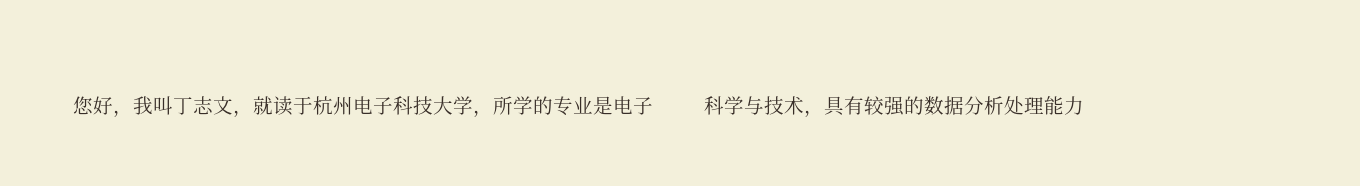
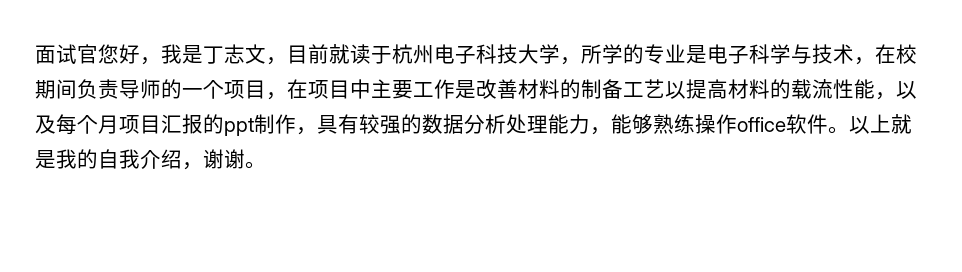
(73, 105) none -> [35,44,98,64] 面试官
[153,96,173,115] 叫 -> [182,45,203,64] 是
(253, 113) none -> [287,44,329,64] 目前
(824, 113) none -> [875,44,917,64] [35,79,917,100] [35,114,317,136] 在校期间负责导师的一个项目，在项目中主要工作是改善材料的制备工艺以提高材料的载流性能，以及每个月项目汇报的ppt制作，
(1084, 105) none -> [590,114,912,135] [35,149,266,170] ，能够熟练操作office软件。以上就是我的自我介绍，谢谢。

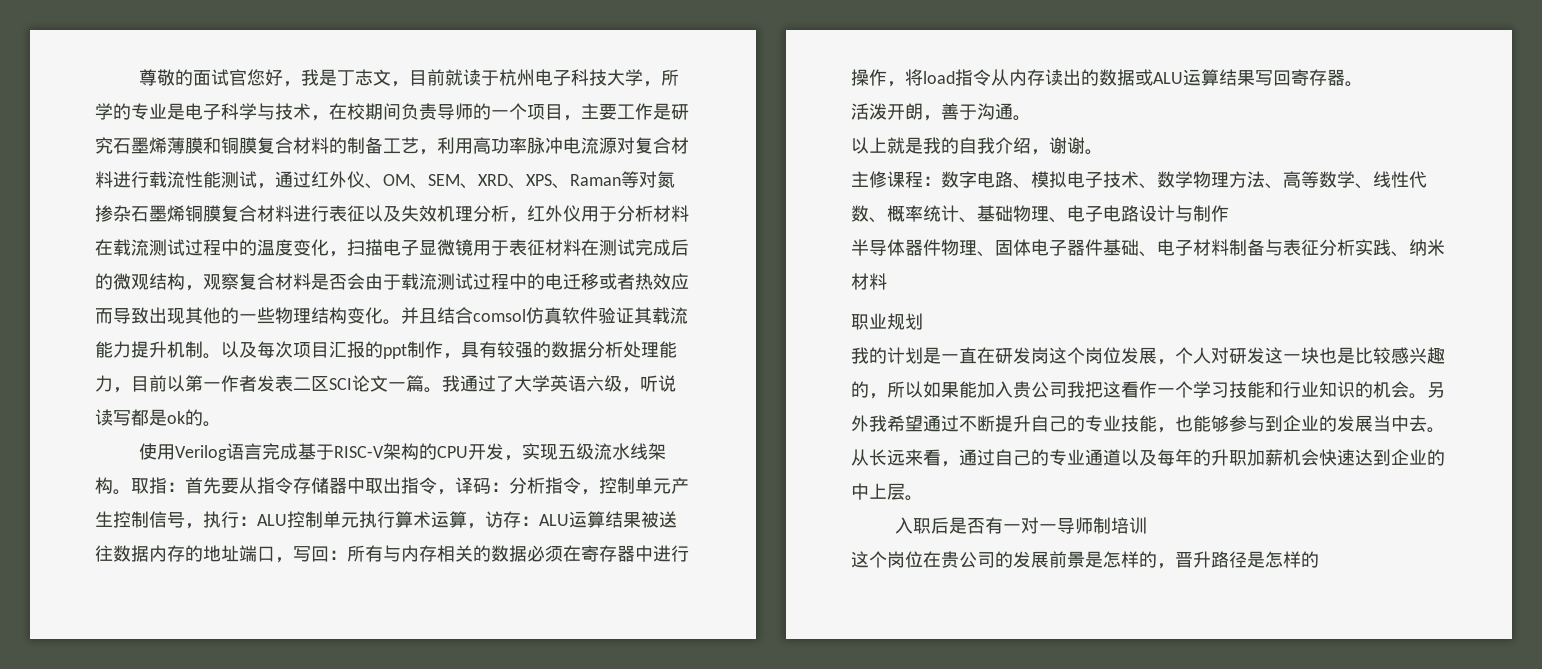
(35, 54) none -> [139,69,194,86] 尊敬的
[287,79,371,99] 在项目中 -> (581, 118) none
[476,79,917,100] [35,114,119,135] 改善材料的制备工艺以提高材料的载流性能，以及每个月 -> [671,104,689,120] [95,137,689,155] [95,171,675,189] [95,205,689,223] [95,239,689,257] [95,273,689,291] [95,307,688,325] [95,341,293,359] 研究石墨烯薄膜和铜膜复合材料的制备工艺，利用高功率脉冲电流源对复合材料进行载流性能测试，通过红外仪、OM、SEM、XRD、XPS、Raman等对氮掺杂石墨烯铜膜复合材料进行表征以及失效机理分析，红外仪用于分析材料在载流测试过程中的温度变化，扫描电子显微镜用于表征材料在测试完成后的微观结构，观察复合材料是否会由于载流测试过程中的电迁移或者热效应而导致出现其他的一些物理结构变化。并且结合comsol仿真软件验证其载流能力提升机制。以及每次
[611,114,849,134] 能够熟练操作office软件。 -> [131,375,676,393] [95,409,221,427] [139,443,667,461] [95,477,689,495] [95,511,677,529] [95,545,689,563] [851,69,1363,87] [851,103,1031,121] 目前以第一作者发表二区SCI论文一篇。我通过了大学英语六级，听说读写都是ok的。 // 使用Verilog语言完成基于RISC-V架构的CPU开发，实现五级流水线架构。取指：首先要从指令存储器中取出指令，译码：分析指令，控制单元产生控制信号，执行：ALU控制单元执行算术运算，访存：ALU运算结果被送往数据内存的地址端口，写回：所有与内存相关的数据必须在寄存器中进行操作，将load指令从内存读出的数据或ALU运算结果写回寄存器。 // 活泼开朗，善于沟通。 //
(266, 165) none -> [851,171,1427,189] [851,205,1229,223] [851,239,1445,257] [851,273,887,290] [851,313,923,330] [851,347,1445,365] [851,381,1445,399] [851,415,1445,433] [851,449,1445,467] [851,483,923,501] [895,517,1148,534] [851,551,1319,569] // 主修课程：数字电路、模拟电子技术、数学物理方法、高等数学、线性代数、概率统计、基础物理、电子电路设计与制作 // 半导体器件物理、固体电子器件基础、电子材料制备与表征分析实践、纳米材料 // 职业规划 // 我的计划是一直在研发岗这个岗位发展，个人对研发这一块也是比较感兴趣的，所以如果能加入贵公司我把这看作一个学习技能和行业知识的机会。另外我希望通过不断提升自己的专业技能，也能够参与到企业的发展当中去。从长远来看，通过自己的专业通道以及每年的升职加薪机会快速达到企业的中上层。 // 入职后是否有一对一导师制培训 // 这个岗位在贵公司的发展前景是怎样的，晋升路径是怎样的

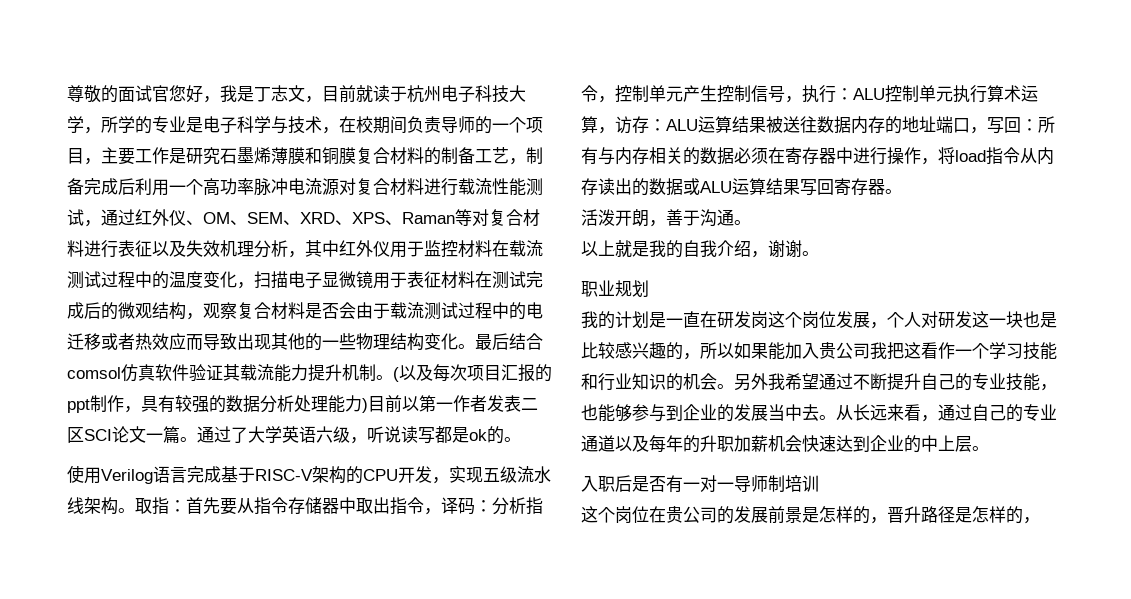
[437,137,473,154] 利用 -> [526,147,543,164] [67,178,203,196] 制备完成后利用一个
[657,171,675,188] [95,205,221,222] 氮掺杂石墨烯铜膜 -> (489, 217) none
(527, 220) none -> [305,240,339,257] 其中
[617,205,653,222] 分析 -> [424,240,458,258] 监控
[401,307,437,324] 并且 -> [475,333,509,350] 最后
(221, 356) none -> [393,367,399,382] (
[113,387,131,393] ， -> [362,398,368,413] )
[442,375,460,392] 我 -> (197, 439) none
[851,171,1427,189] [851,205,1229,223] [851,239,1445,257] [851,273,887,290] // 主修课程：数字电路、模拟电子技术、数学物理方法、高等数学、线性代数、概率统计、基础物理、电子电路设计与制作 // 半导体器件物理、固体电子器件基础、电子材料制备与表征分析实践、纳米材料 -> (819, 253) none
(1319, 559) none -> [1023,517,1040,524] ，

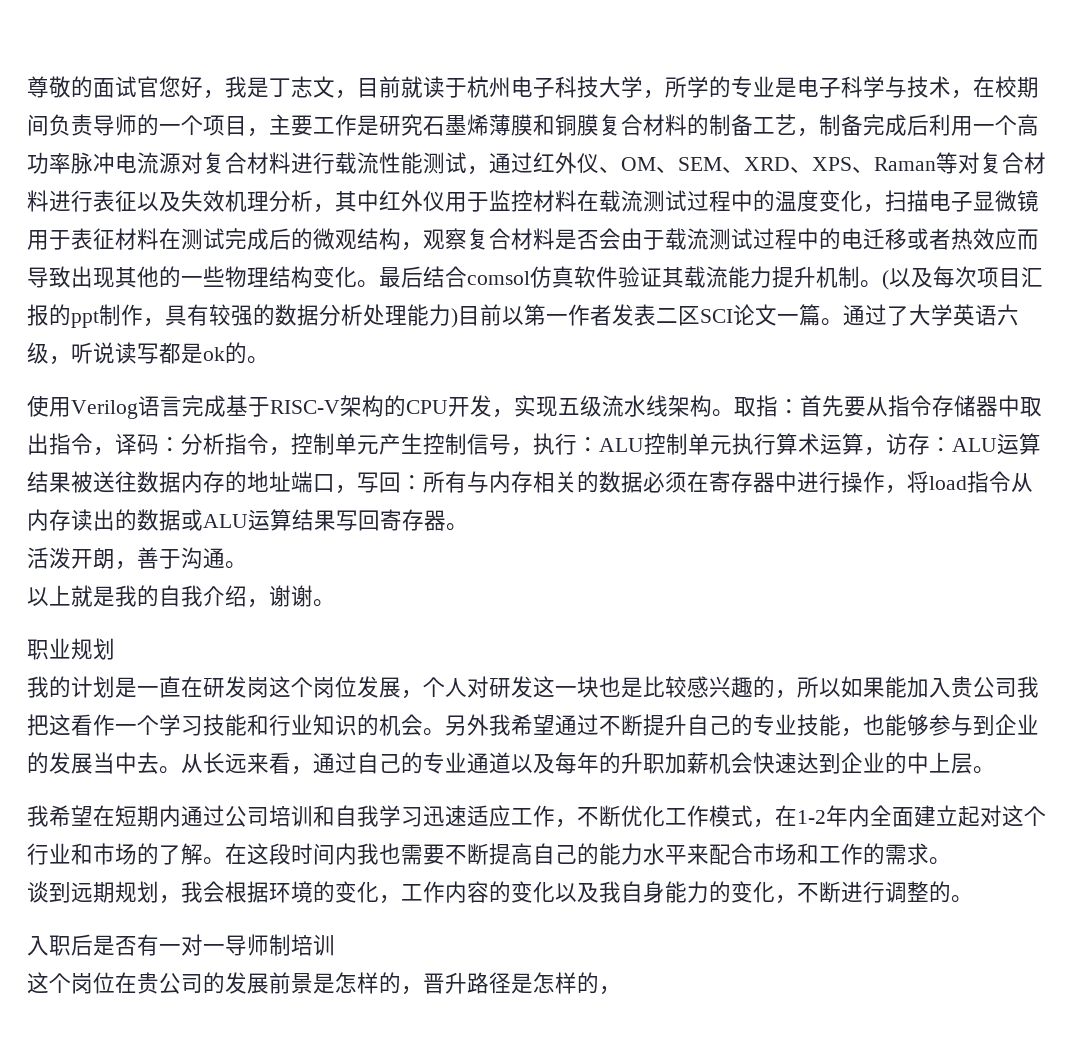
(989, 448) none -> [27,805,1046,828] [27,843,951,865] [27,881,973,904] // 我希望在短期内通过公司培训和自我学习迅速适应工作，不断优化工作模式，在1-2年内全面建立起对这个行业和市场的了解。在这段时间内我也需要不断提高自己的能力水平来配合市场和工作的需求。 // 谈到远期规划，我会根据环境的变化，工作内容的变化以及我自身能力的变化，不断进行调整的。

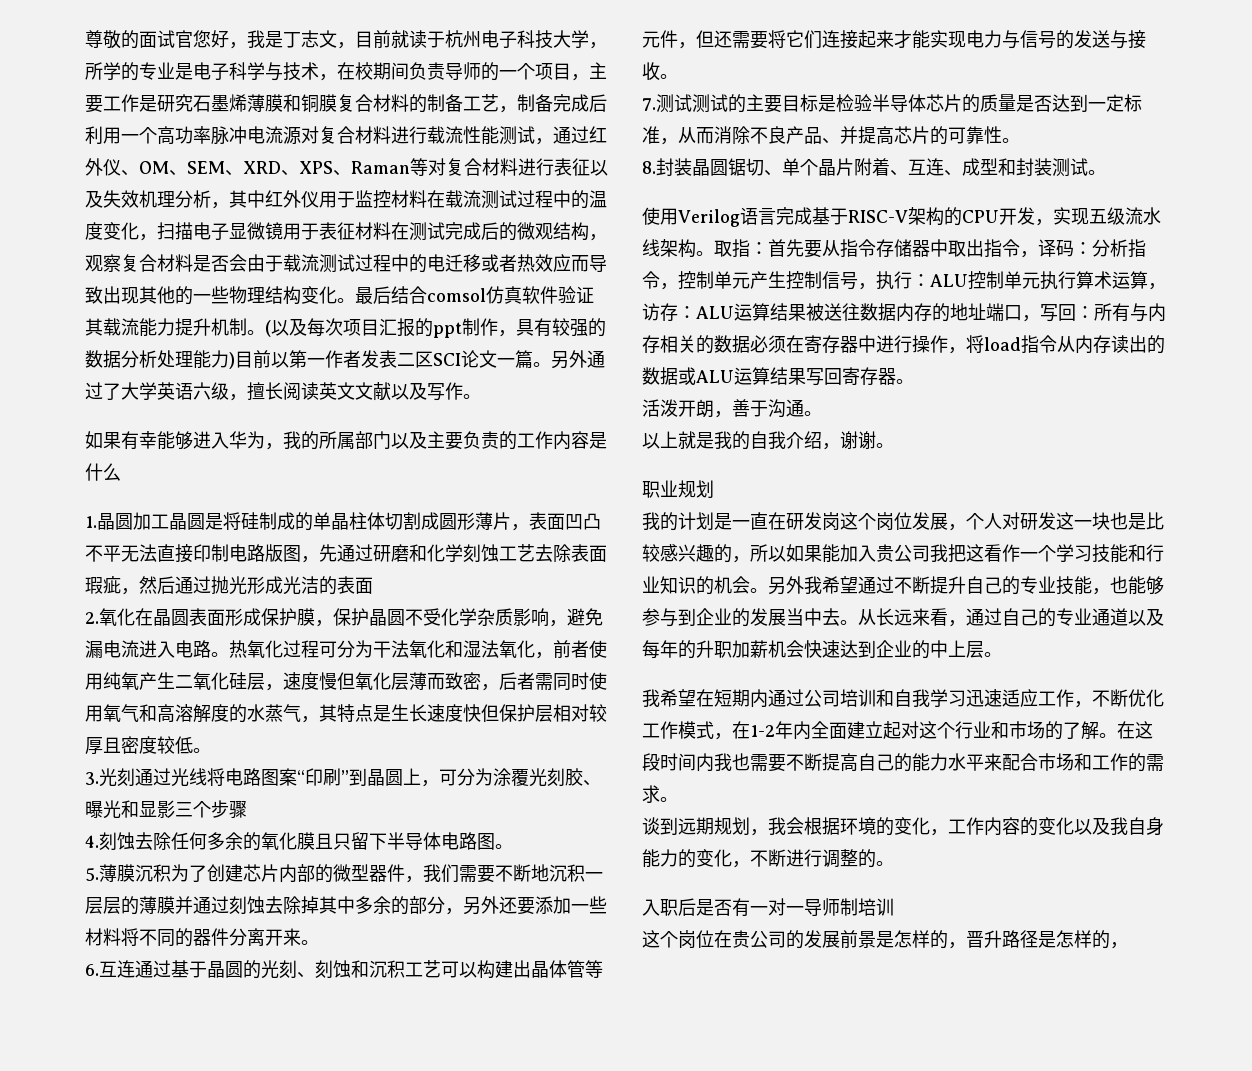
(843, 322) none -> [551,350,587,369] 另外
[71,342,247,364] 听说读写都是ok的 -> [247,382,481,401] [85,431,607,450] [85,463,121,481] [85,512,601,531] [85,544,607,563] [85,576,373,595] [85,608,603,627] [85,640,607,659] [85,672,607,691] [85,704,607,723] [85,736,211,754] [85,768,601,787] [85,800,247,819] [85,832,513,851] [85,864,603,883] [85,896,607,915] [85,928,319,947] [85,960,603,979] [642,30,1146,49] [642,62,678,81] [642,94,1142,113] [642,126,1020,145] [642,158,1088,177] 擅长阅读英文文献以及写作。 // 如果有幸能够进入华为，我的所属部门以及主要负责的工作内容是什么 // 1.晶圆加工晶圆是将硅制成的单晶柱体切割成圆形薄片，表面凹凸不平无法直接印制电路版图，先通过研磨和化学刻蚀工艺去除表面瑕疵，然后通过抛光形成光洁的表面 // 2.氧化在晶圆表面形成保护膜，保护晶圆不受化学杂质影响，避免漏电流进入电路。热氧化过程可分为干法氧化和湿法氧化，前者使用纯氧产生二氧化硅层，速度慢但氧化层薄而致密，后者需同时使用氧气和高溶解度的水蒸气，其特点是生长速度快但保护层相对较厚且密度较低。 // 3.光刻通过光线将电路图案“印刷”到晶圆上，可分为涂覆光刻胶、曝光和显影三个步骤 // 4.刻蚀去除任何多余的氧化膜且只留下半导体电路图。 // 5.薄膜沉积为了创建芯片内部的微型器件，我们需要不断地沉积一层层的薄膜并通过刻蚀去除掉其中多余的部分，另外还要添加一些材料将不同的器件分离开来。 // 6.互连通过基于晶圆的光刻、刻蚀和沉积工艺可以构建出晶体管等元件，但还需要将它们连接起来才能实现电力与信号的发送与接收。 // 7.测试测试的主要目标是检验半导体芯片的质量是否达到一定标准，从而消除不良产品、并提高芯片的可靠性。 // 8.封装晶圆锯切、单个晶片附着、互连、成型和封装测试

